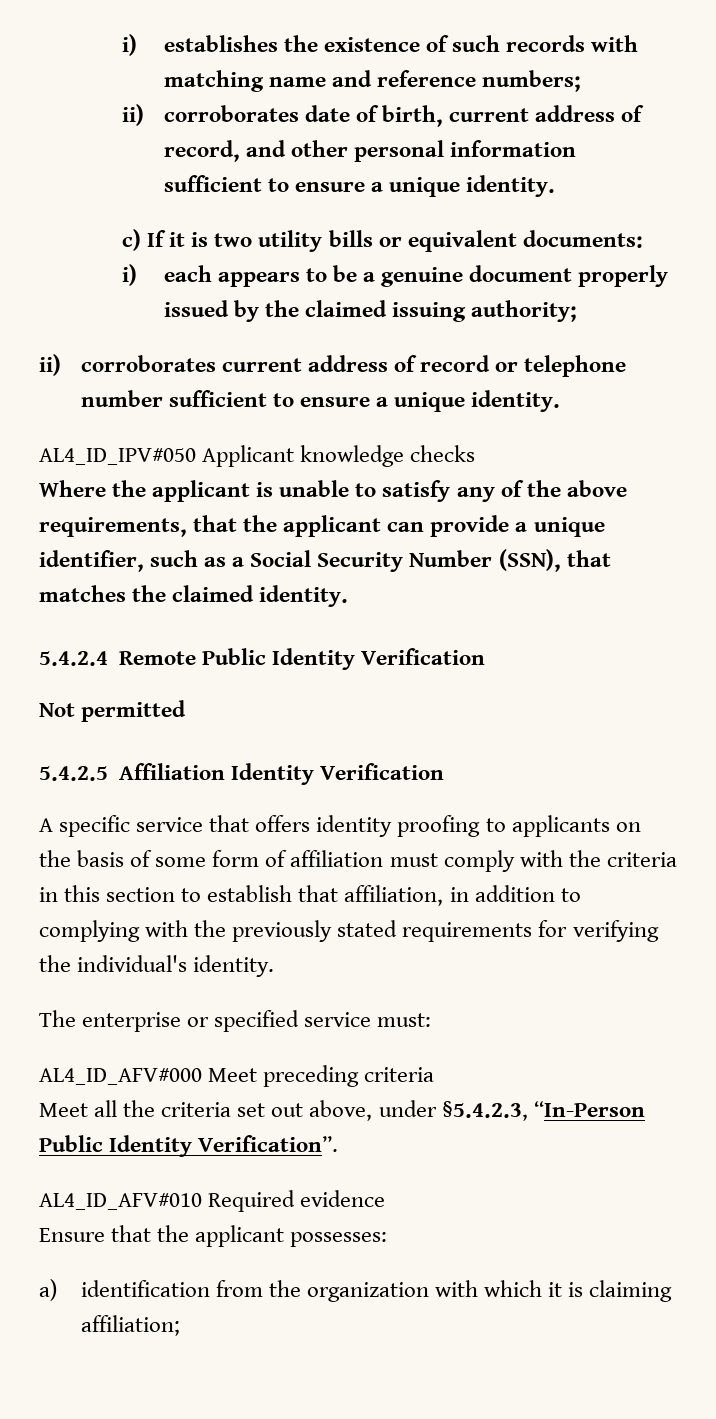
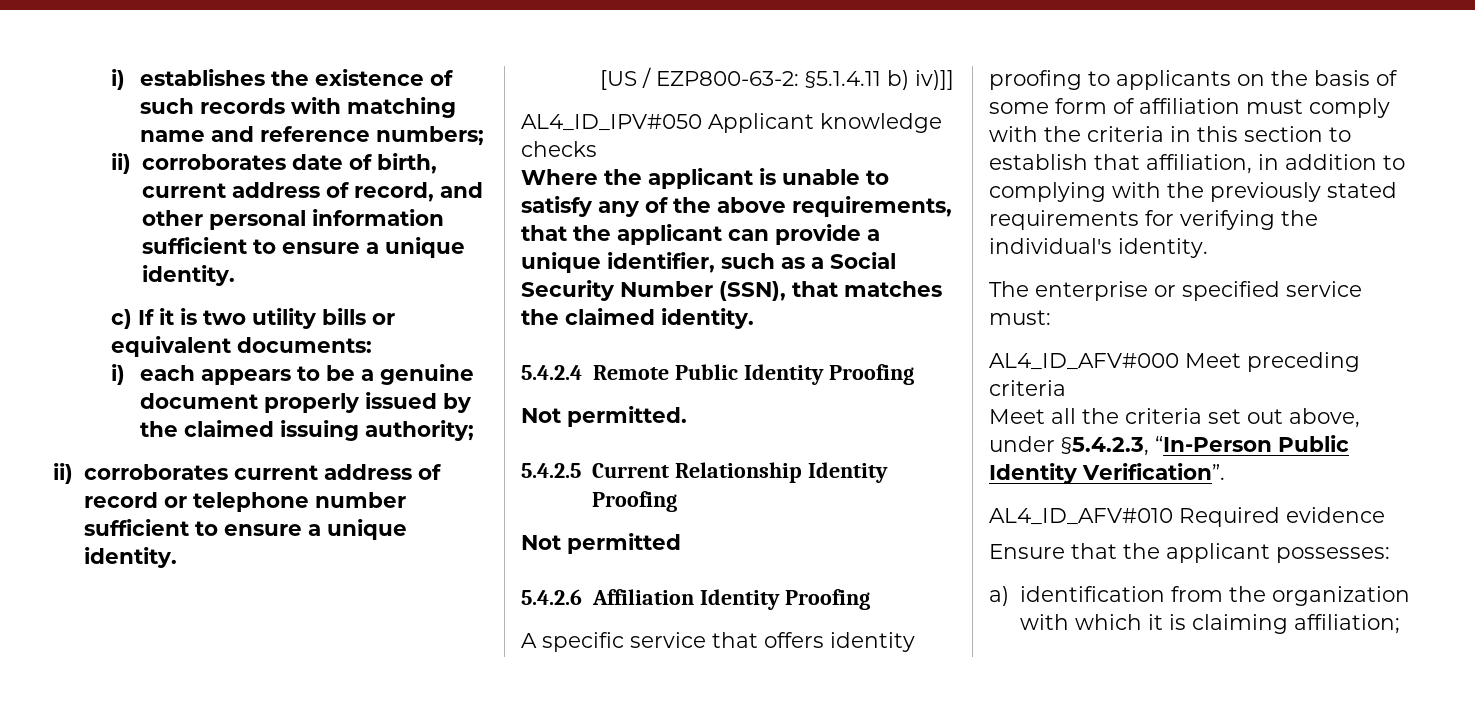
(560, 401) none -> [600,67,954,90] // [US / EZP800-63-2: §5.1.4.11 b) iv)]]
[361,648,486,665] Verification -> [828,364,914,385] [521,406,687,427] [521,462,888,483] [591,491,677,512] Proofing // Not permitted. // 5.4.2.5 Current Relationship Identity Proofing
[39,766,108,781] 5.4.2.5 -> [521,589,582,605] 5.4.2.6
[320,763,445,780] Verification -> [784,589,870,610] Proofing

